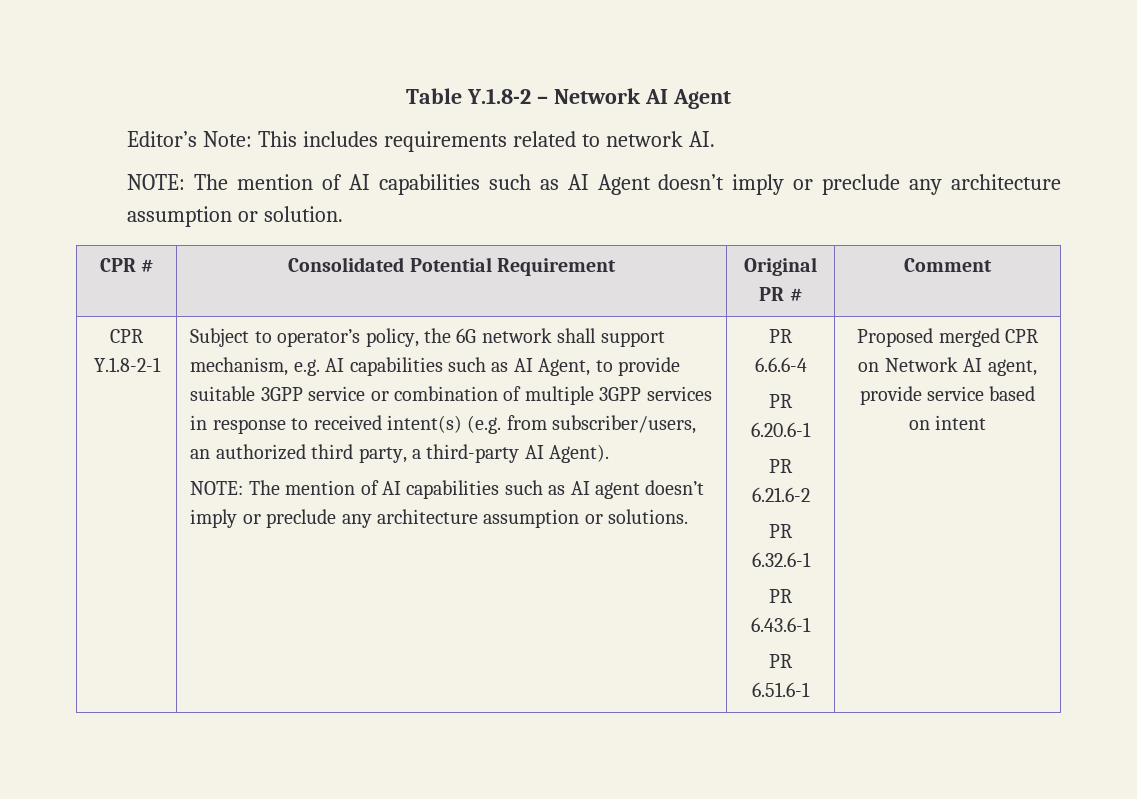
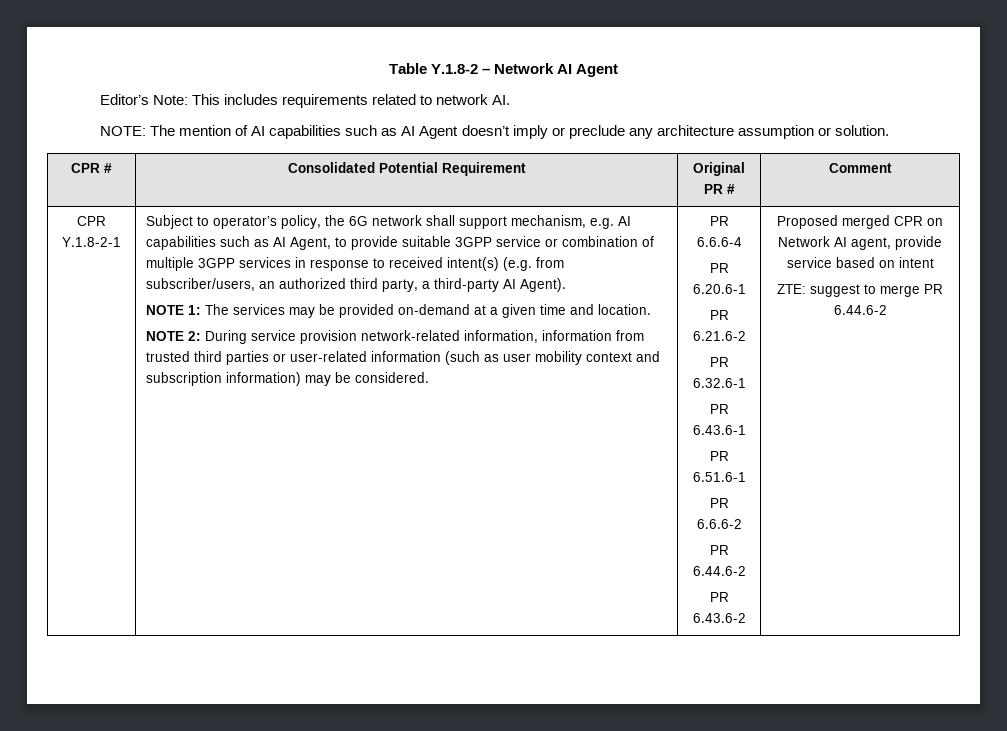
[190,480,705,499] [190,509,689,528] NOTE: The mention of AI capabilities such as AI agent doesn’t imply or preclude any architecture assumption or solutions. -> [146,304,652,318] [146,330,645,344] [146,351,661,365] [146,372,430,386] NOTE 1: The services may be provided on-demand at a given time and location. // NOTE 2: During service provision network-related information, information from trusted third parties or user-related information (such as user mobility context and subscription information) may be considered.
(810, 689) none -> [709,498,729,508] [696,519,742,529] [709,545,729,555] [692,566,746,576] [709,592,729,602] [692,613,746,623] // PR 6.6.6-2 // PR 6.44.6-2 // PR 6.43.6-2
(987, 422) none -> [777,284,944,297] [833,305,887,315] // ZTE: suggest to merge PR 6.44.6-2

